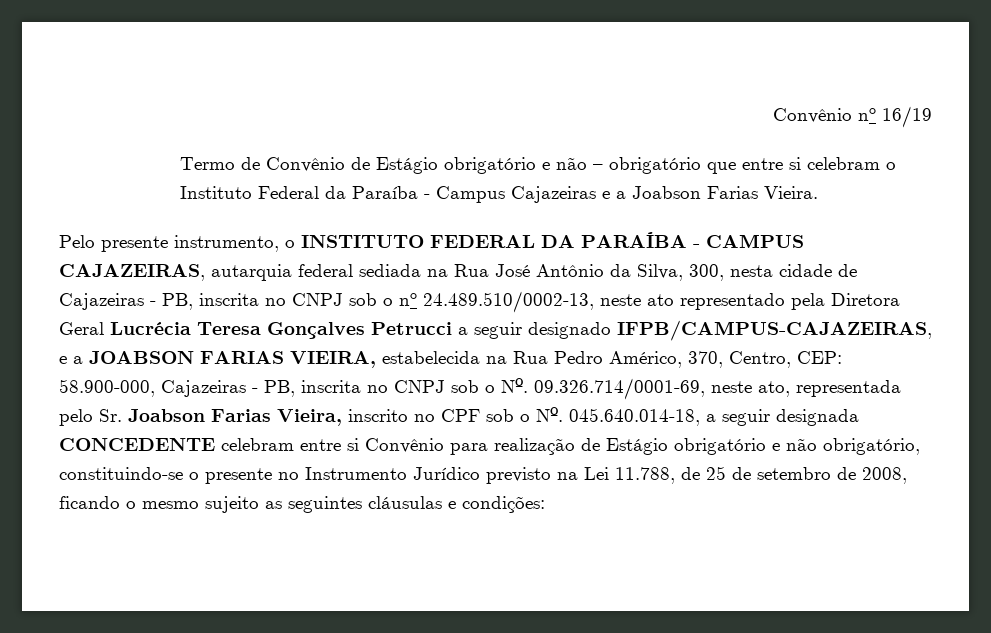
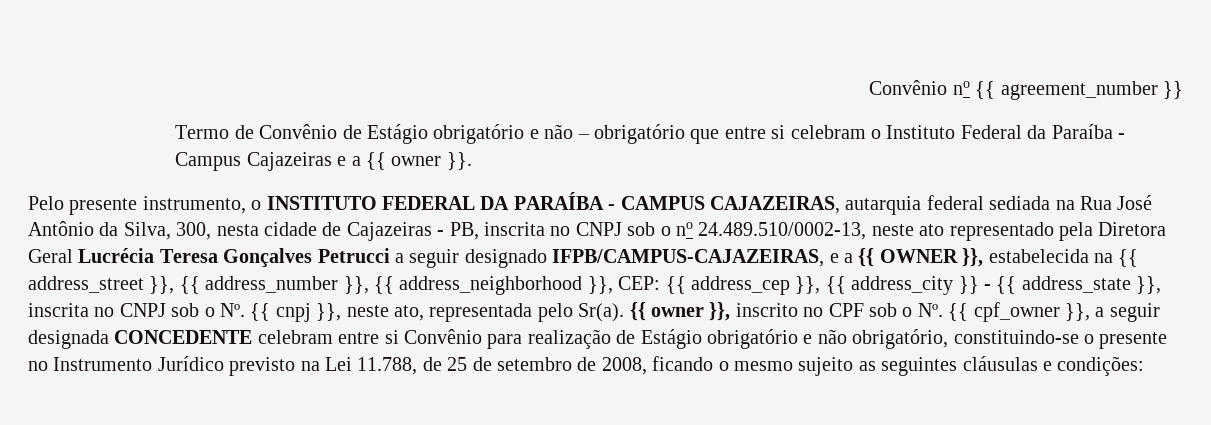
[882,106,932,128] 16/19 -> [975,81,1183,100] {{ agreement_number }}
[631,186,818,199] Joabson Farias Vieira. -> [366,152,472,170] {{ owner }}.
[89,351,842,368] [59,379,295,397] JOABSON FARIAS VIEIRA, estabelecida na Rua Pedro Américo, 370, Centro, CEP: 58.900-000, Cajazeiras - PB, -> [858,248,1139,267] [28,276,1162,295] {{ OWNER }}, estabelecida na {{ address_street }}, {{ address_number }}, {{ address_neighborhood }}, CEP: {{ address_cep }}, {{ address_city }} - {{ address_state }},
[534,378,705,400] 09.326.714/0001-69, -> [250,303,342,322] {{ cnpj }},
[99,409,342,426] Sr. Joabson Farias Vieira, -> [578,302,731,322] Sr(a). {{ owner }},
[569,408,700,426] 045.640.014-18, -> [948,302,1090,322] {{ cpf_owner }},

